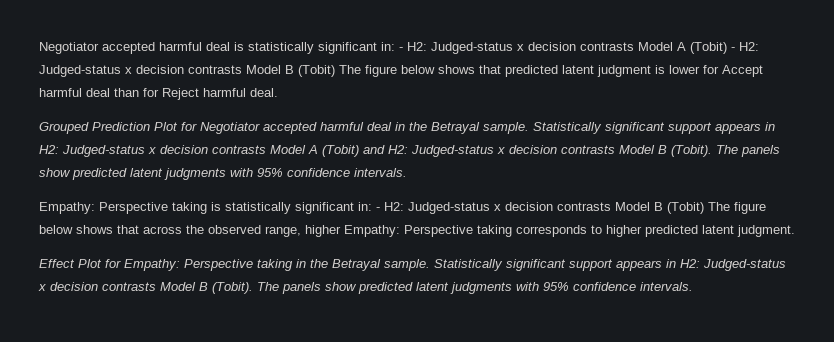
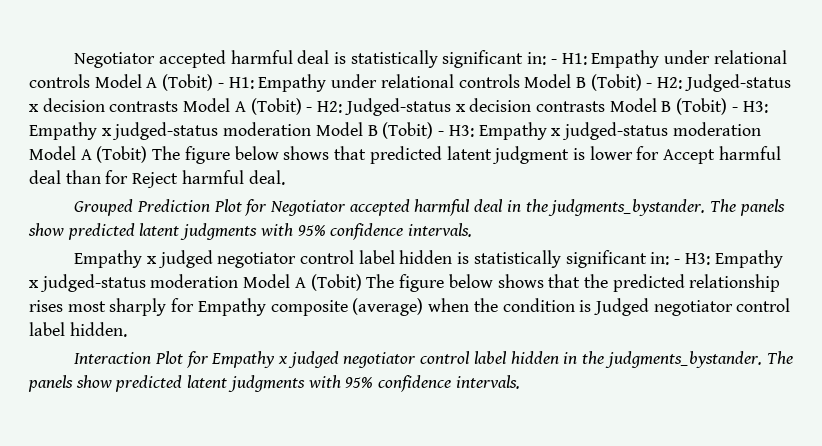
(403, 49) none -> [561,50,787,68] [29,74,653,92] H1: Empathy under relational controls Model A (Tobit) - H1: Empathy under relational controls Model B (Tobit) -
(335, 71) none -> [731,101,768,113] [29,122,761,140] [29,146,148,163] - H3: Empathy x judged-status moderation Model B (Tobit) - H3: Empathy x judged-status moderation Model A (Tobit)
[431,122,775,134] [39,145,712,157] Betrayal sample. Statistically significant support appears in H2: Judged-status x decision contrasts Model A (Tobit) and H2: Judged-status x decision contrasts Model B (Tobit). -> [548,199,706,216] judgments_bystander.
[39,202,766,214] [39,225,795,237] [39,259,786,271] [38,282,253,294] Empathy: Perspective taking is statistically significant in: - H2: Judged-status x decision contrasts Model B (Tobit) The figure below shows that across the observed range, higher Empathy: Perspective taking corresponds to higher predicted latent judgment. // Effect Plot for Empathy: Perspective taking in the Betrayal sample. Statistically significant support appears in H2: Judged-status x decision contrasts Model B (Tobit). -> [74,250,783,268] [29,274,781,292] [29,298,791,316] [29,322,127,337] [74,351,762,368] Empathy x judged negotiator control label hidden is statistically significant in: - H3: Empathy x judged-status moderation Model A (Tobit) The figure below shows that the predicted relationship rises most sharply for Empathy composite (average) when the condition is Judged negotiator control label hidden. // Interaction Plot for Empathy x judged negotiator control label hidden in the judgments_bystander.

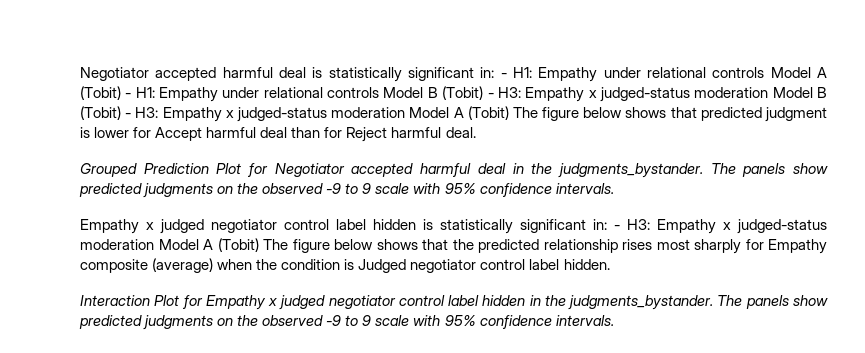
[657,74,791,92] [29,98,738,116] H2: Judged-status x decision contrasts Model A (Tobit) - H2: Judged-status x decision contrasts Model B (Tobit) - -> (494, 95) none
[446,146,492,160] latent -> (762, 114) none
[139,223,258,240] latent judgments -> [143,183,410,198] judgments on the observed -9 to 9 scale
[187,375,305,392] latent judgments -> [143,315,410,330] judgments on the observed -9 to 9 scale

